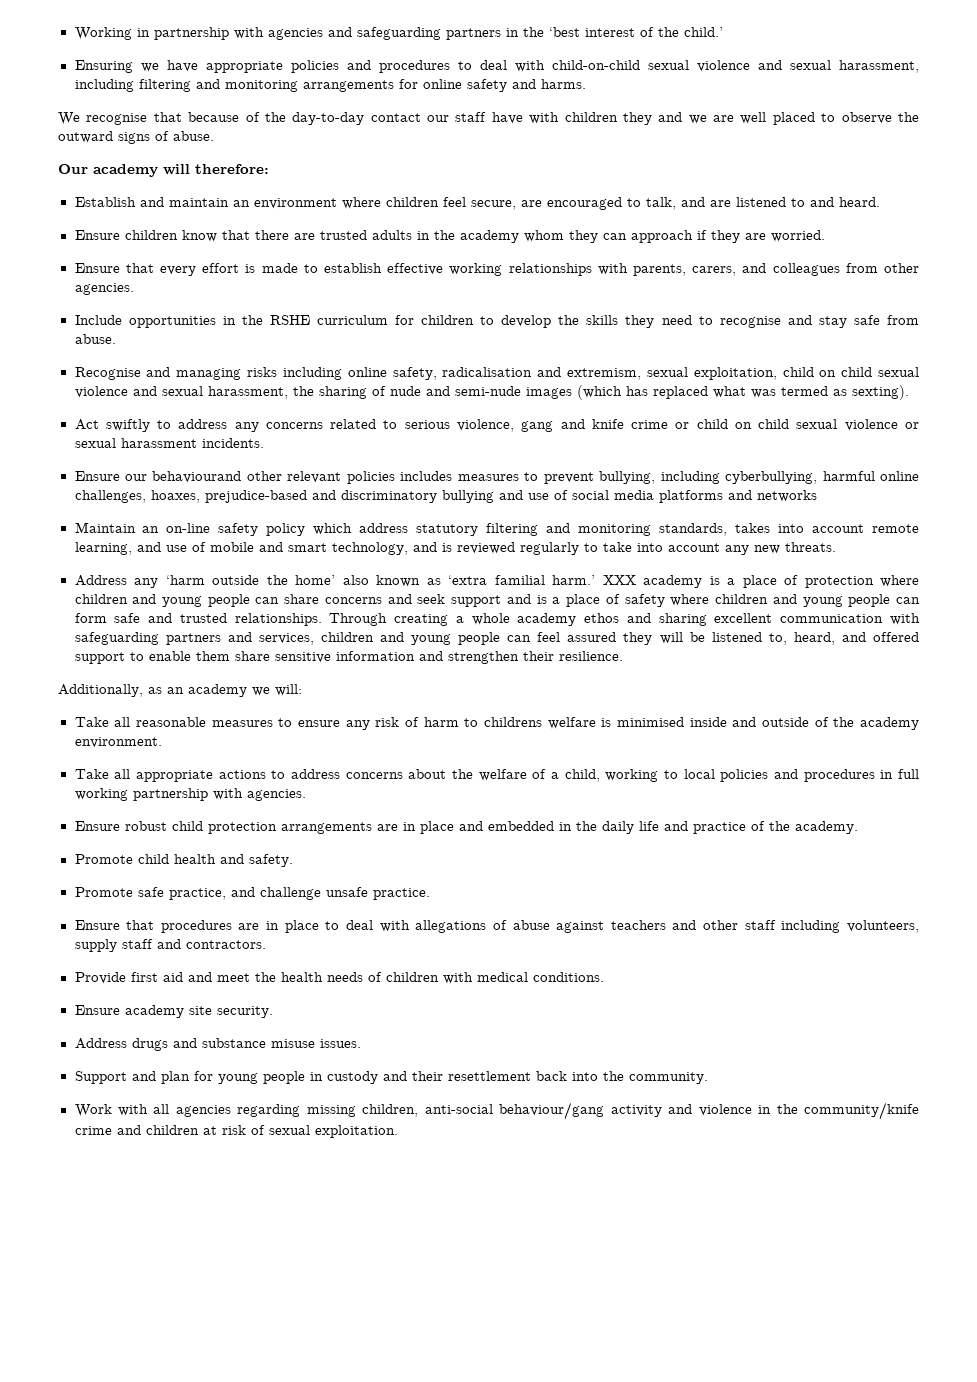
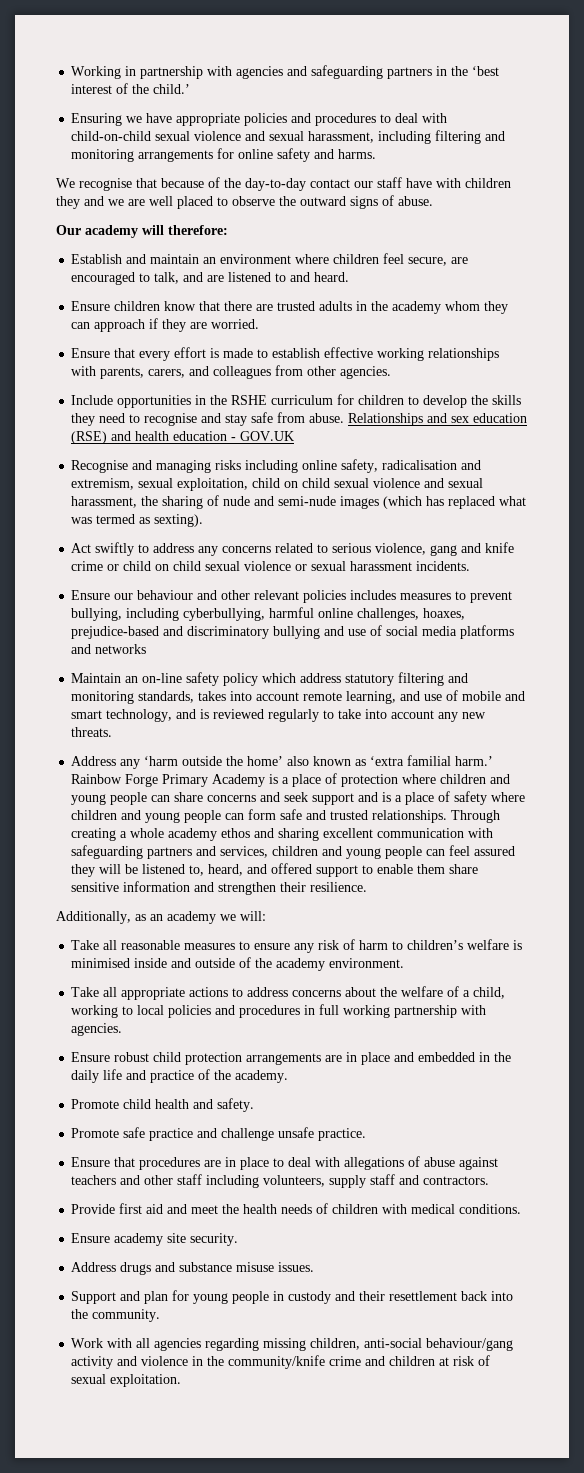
(116, 339) none -> [348,413,528,426] [71,431,295,444] Relationships and sex education (RSE) and health education - GOV.UK
[152,471,242,483] behaviourand -> [137,590,218,600] behaviour and
[602,575,702,588] XXX academy -> [71,774,266,787] Rainbow Forge Primary Academy
[483,717,542,727] childrens -> [407,940,464,950] children’s
[168,888,226,900] practice, -> [149,1128,194,1141] practice

